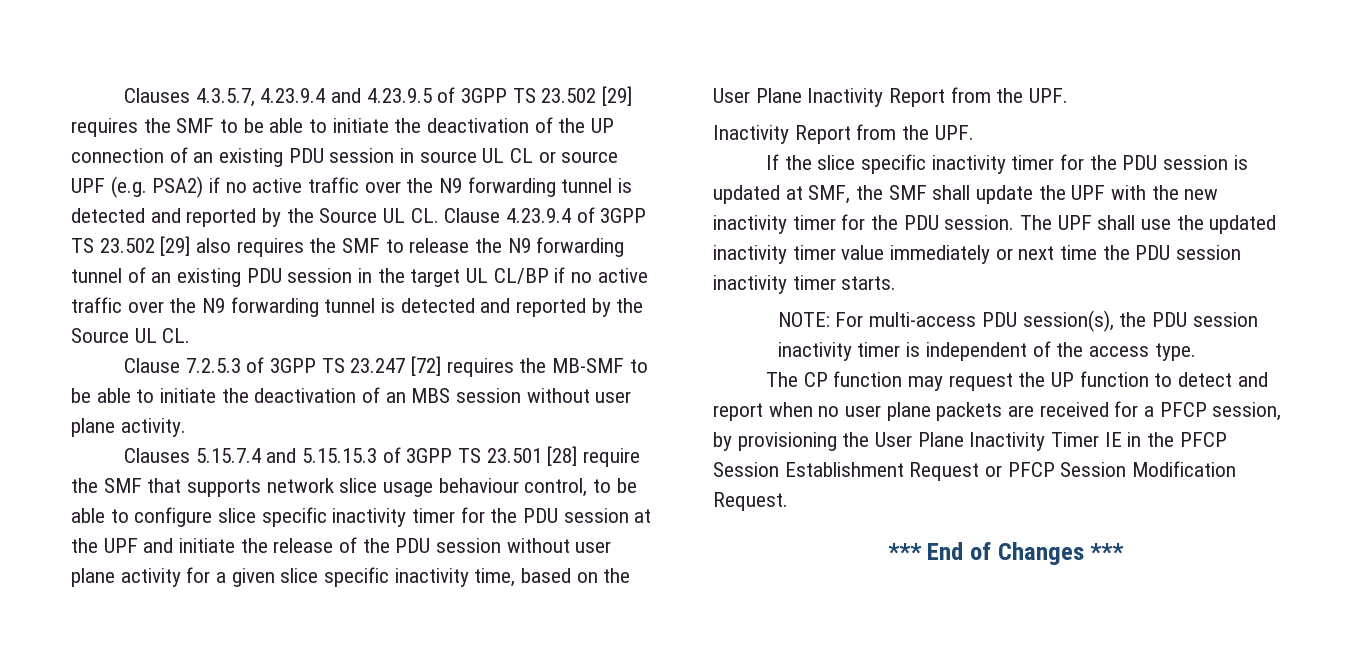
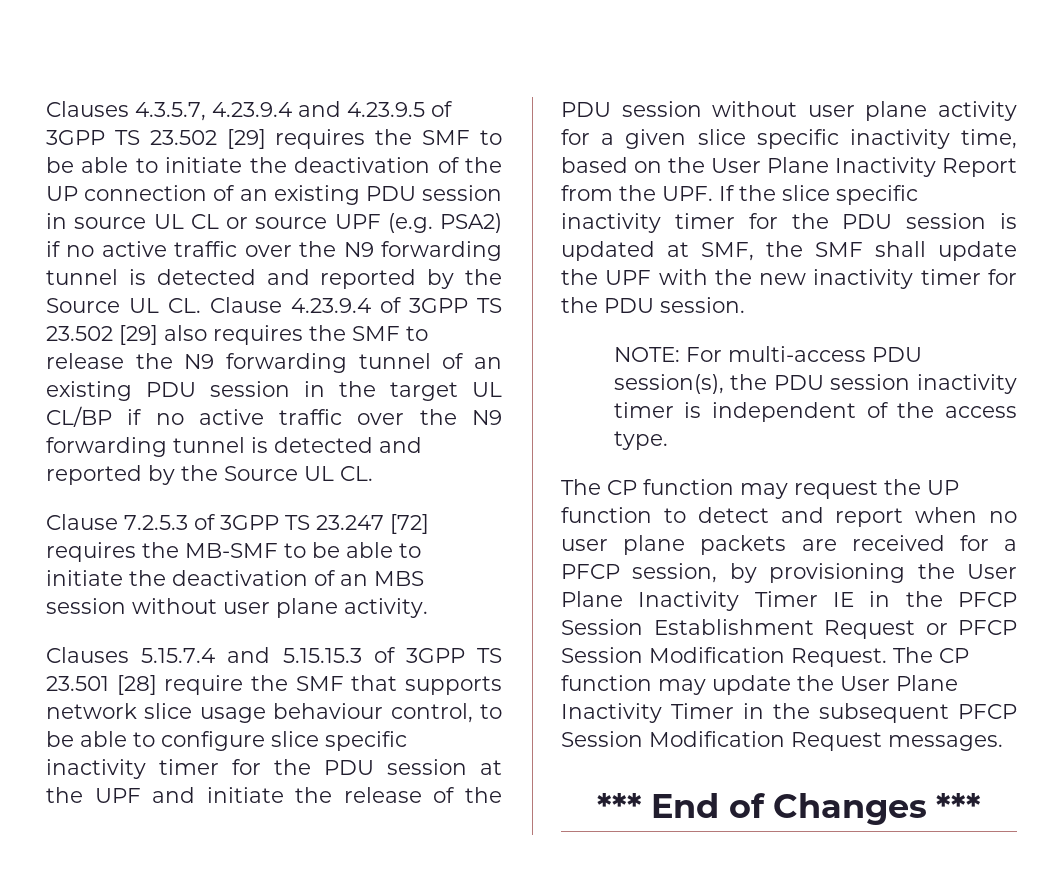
[713,124,974,144] // Inactivity Report from the UPF. // -> (713, 193) none
[1020,215,1277,234] [713,245,1242,264] [713,275,897,294] The UPF shall use the updated inactivity timer value immediately or next time the PDU session inactivity timer starts. -> (745, 305) none
(788, 501) none -> [893,647,969,663] [561,675,958,695] [561,703,1017,723] [561,731,1003,751] The CP function may update the User Plane Inactivity Timer in the subsequent PFCP Session Modification Request messages.

